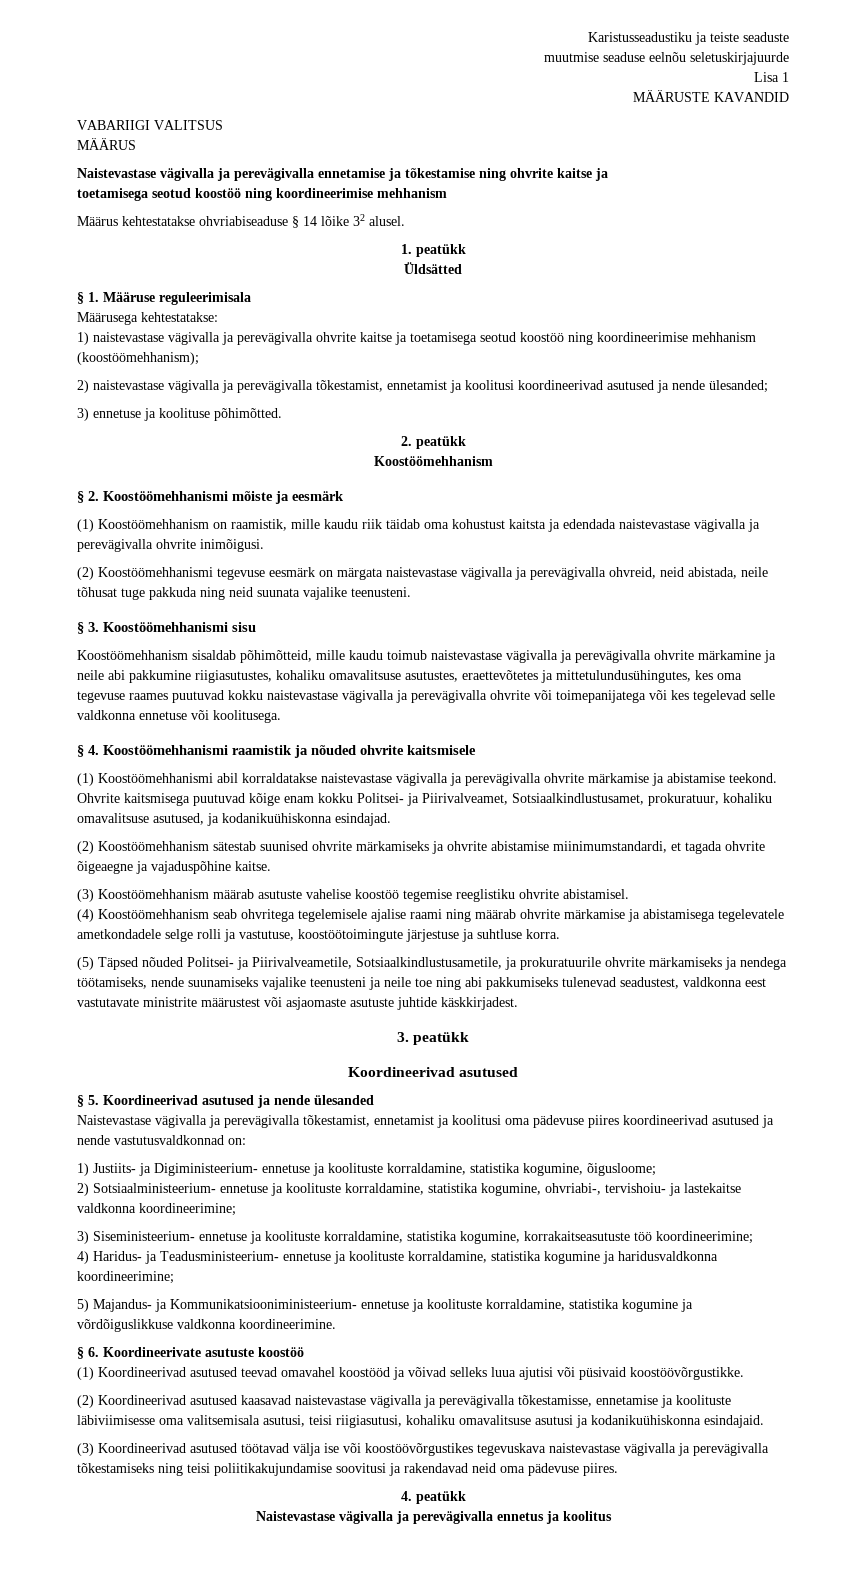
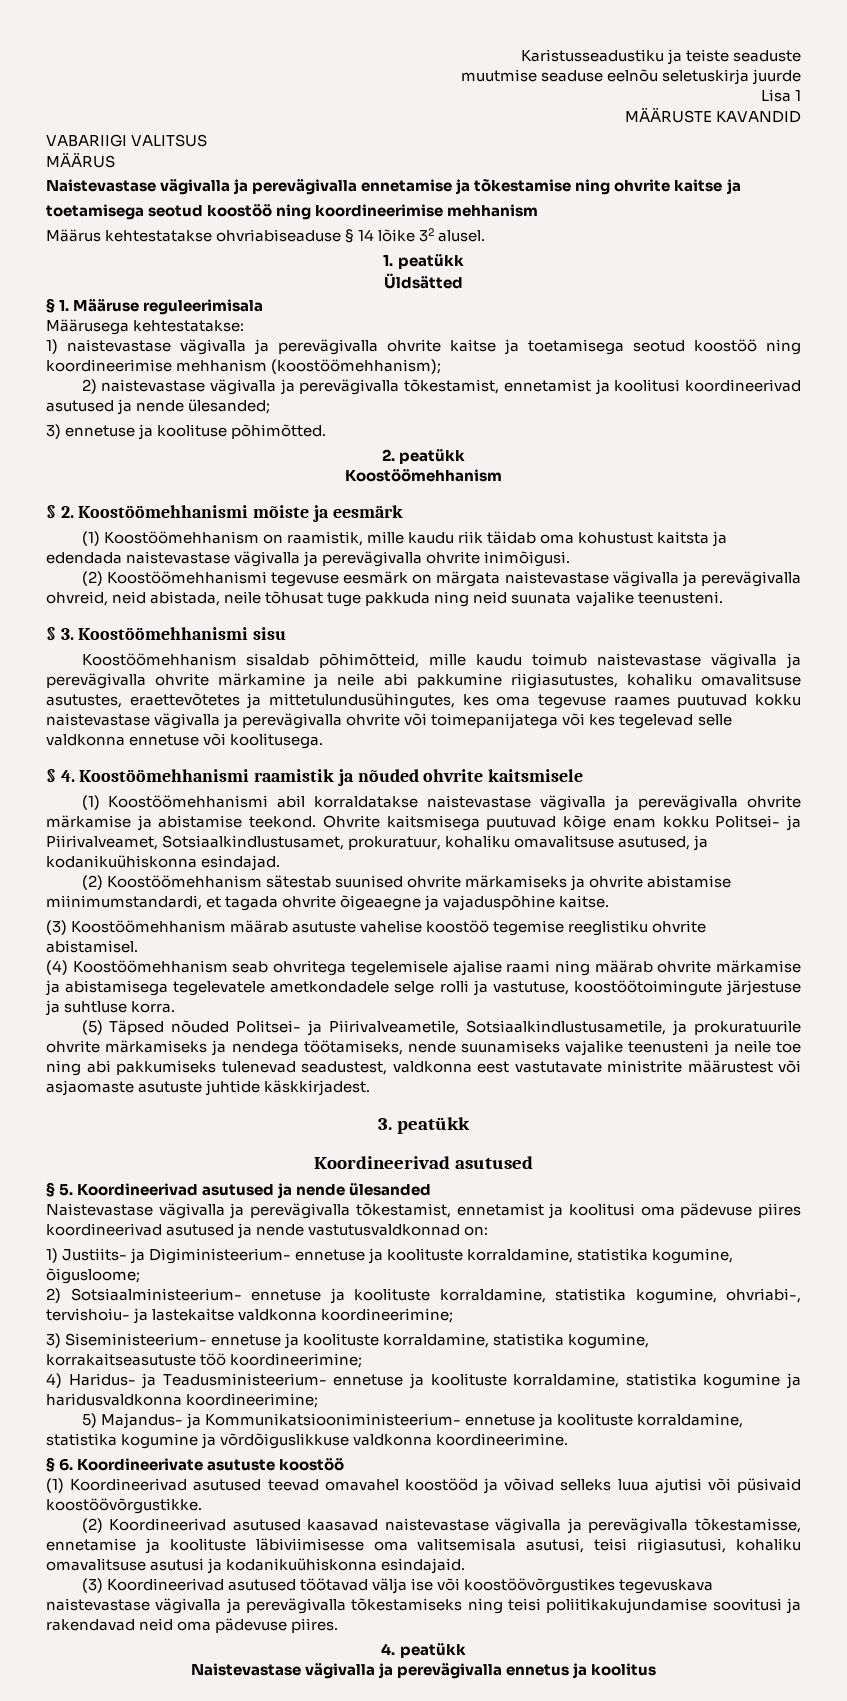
[690,52,789,65] seletuskirjajuurde -> [661,69,801,85] seletuskirja juurde

